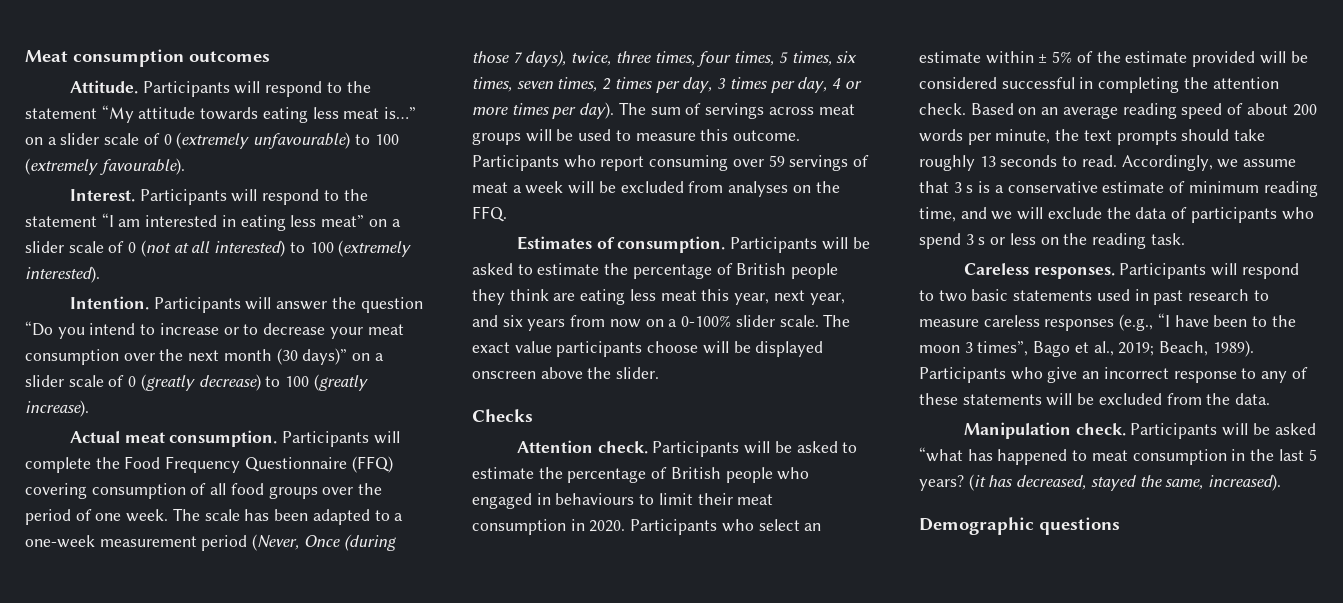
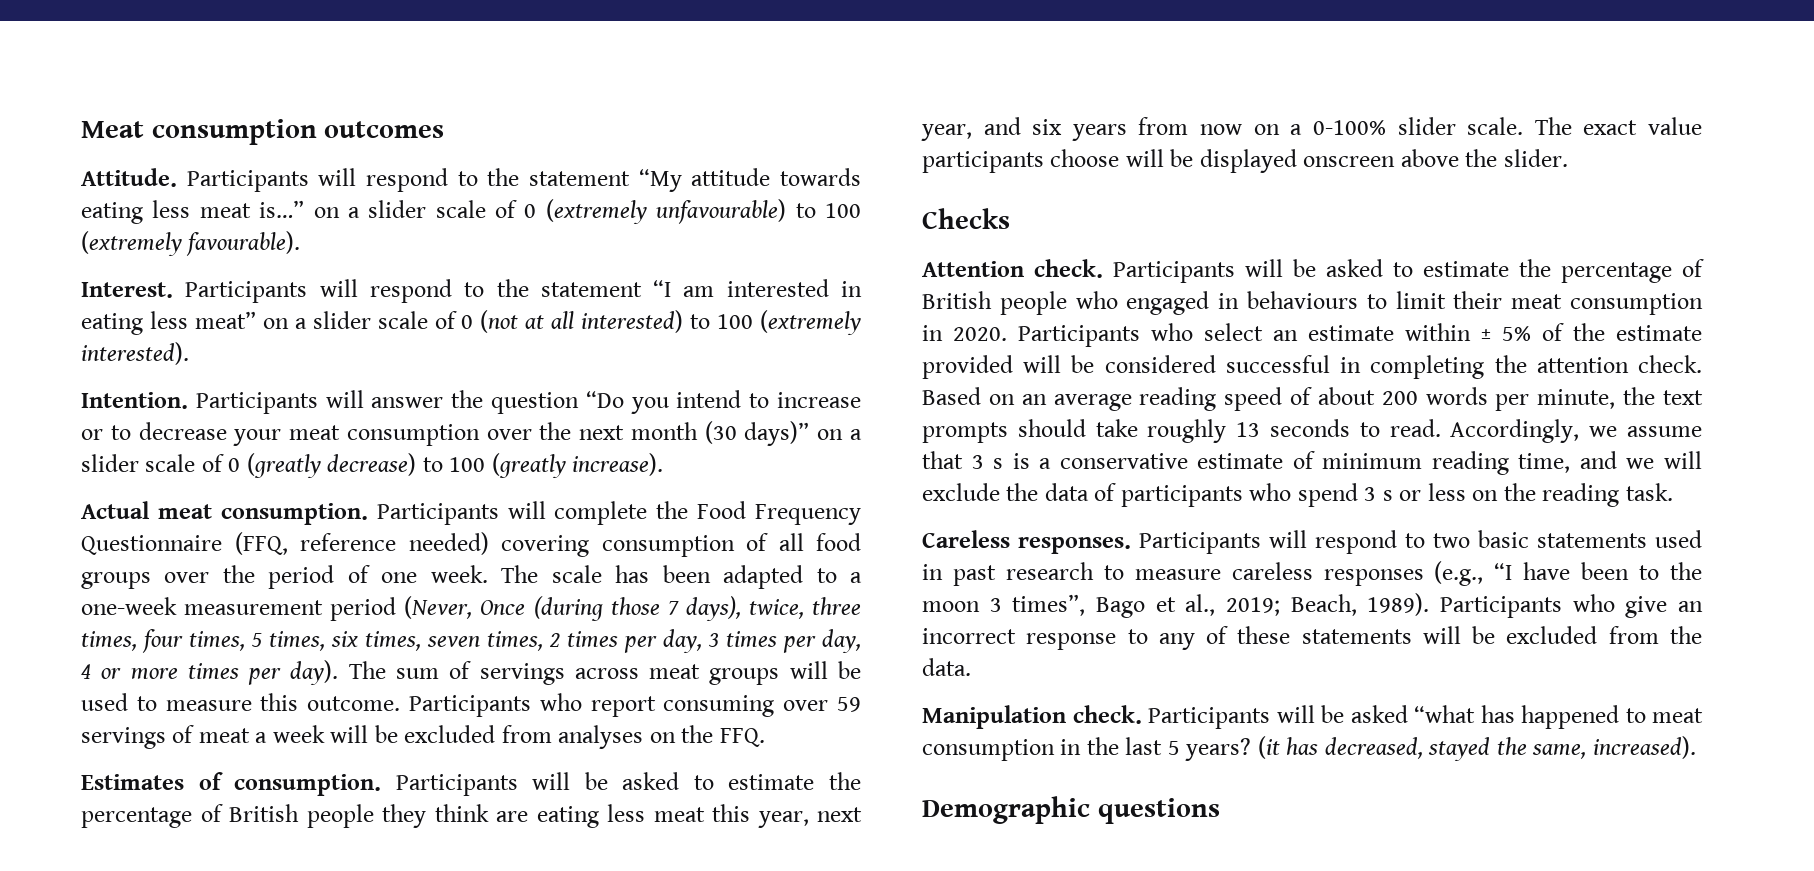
[351,456,393,473] (FFQ) -> [234,532,489,555] (FFQ, reference needed)

